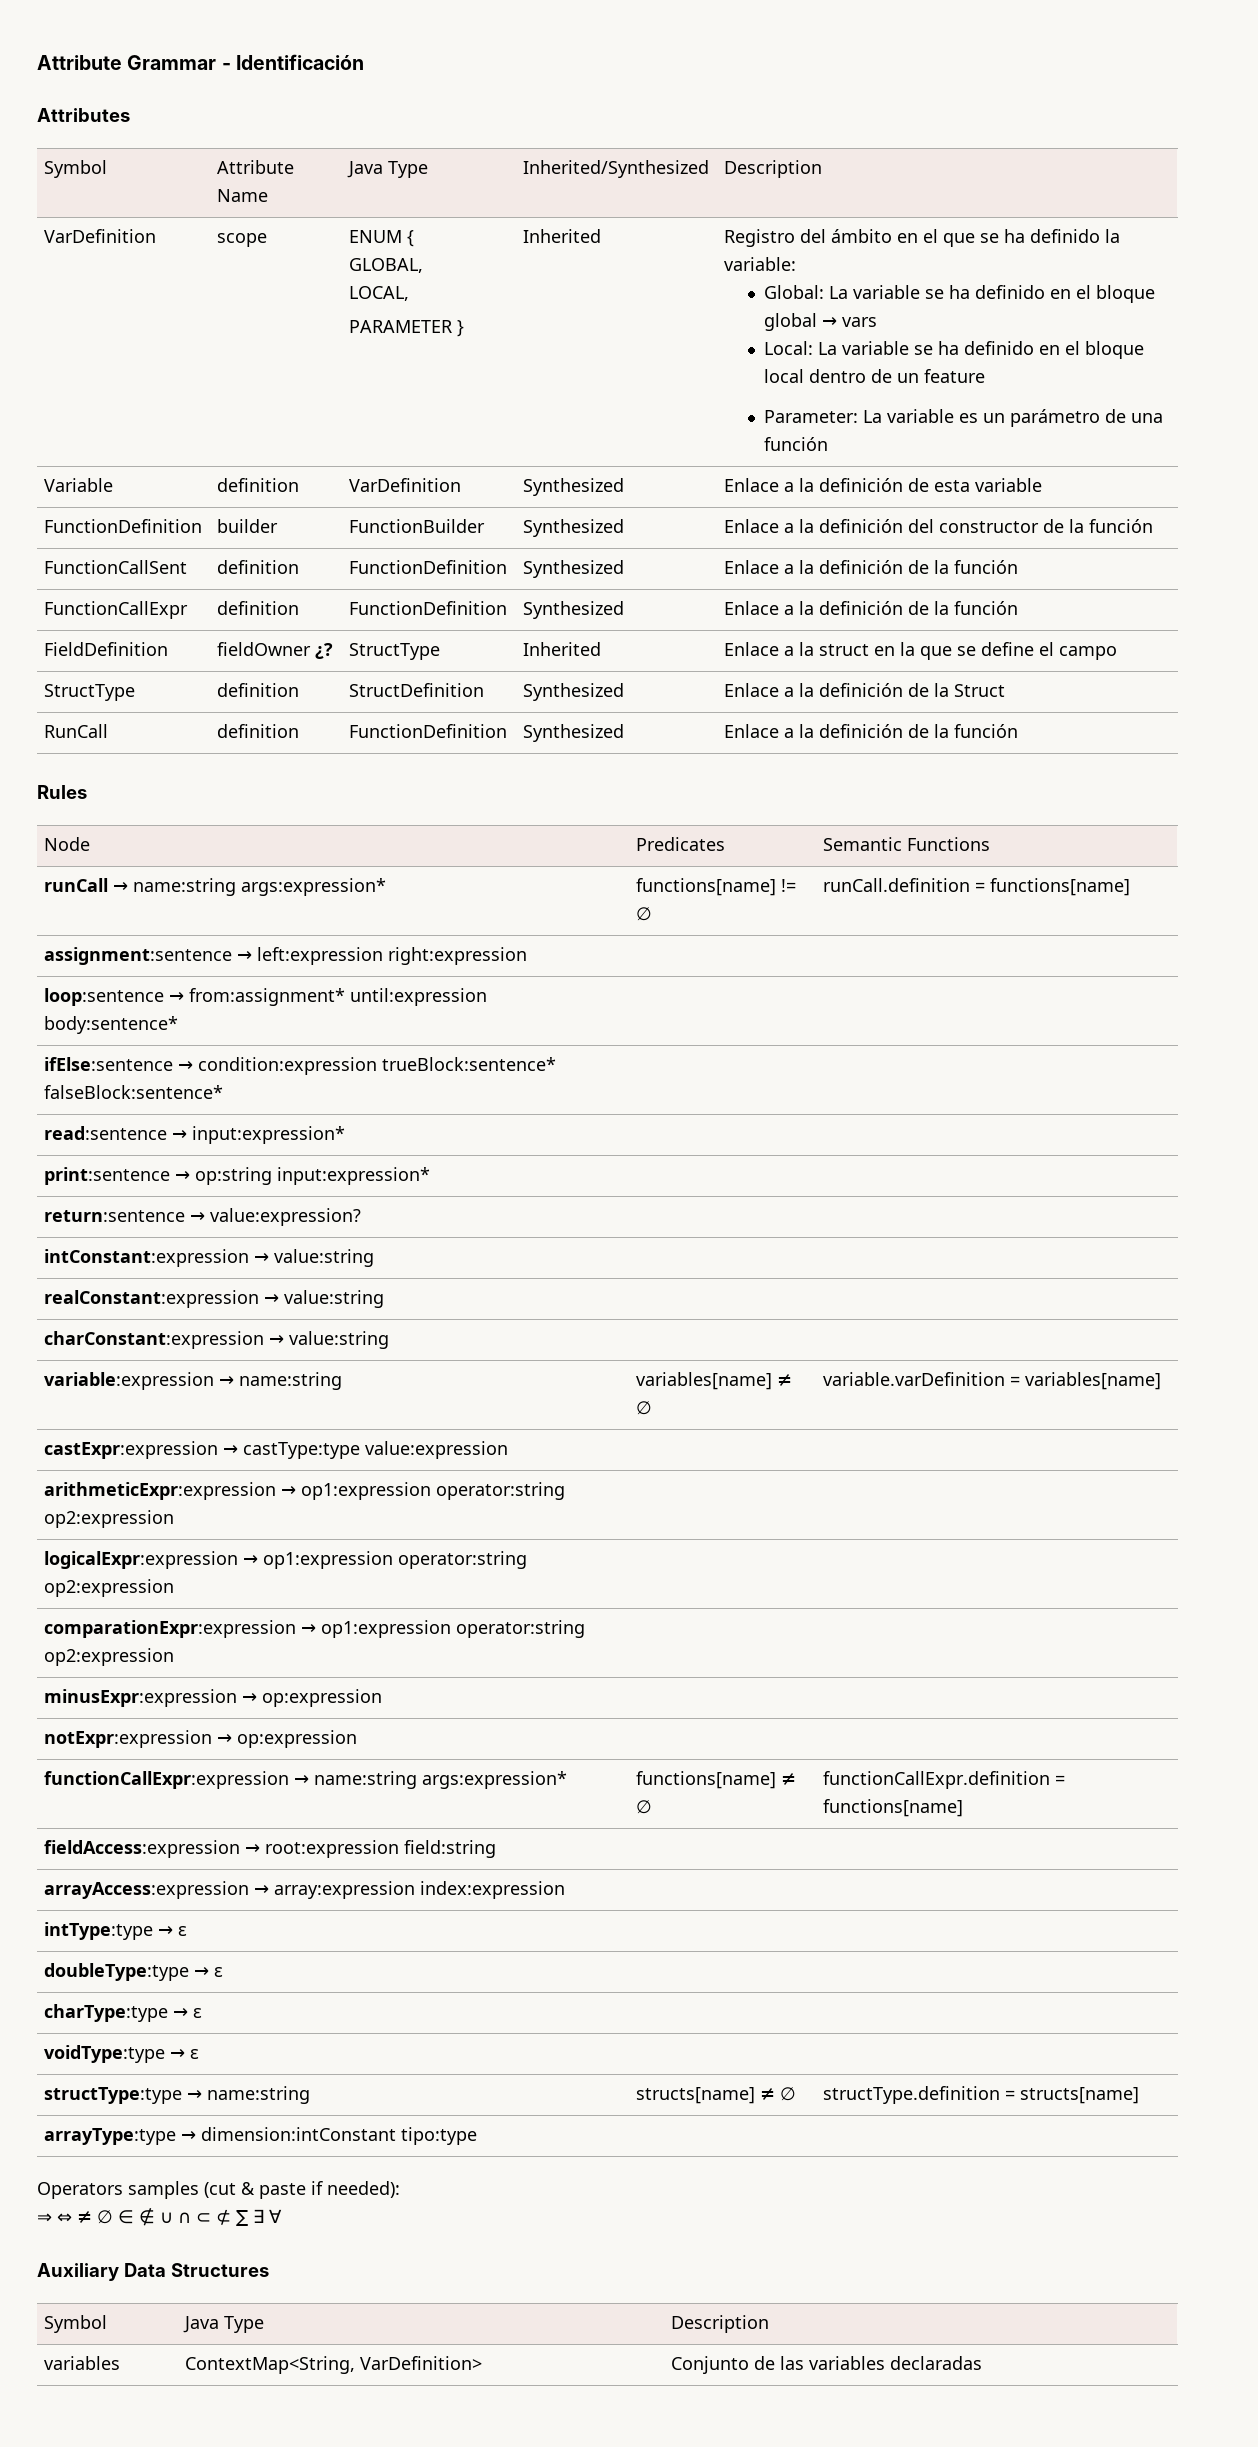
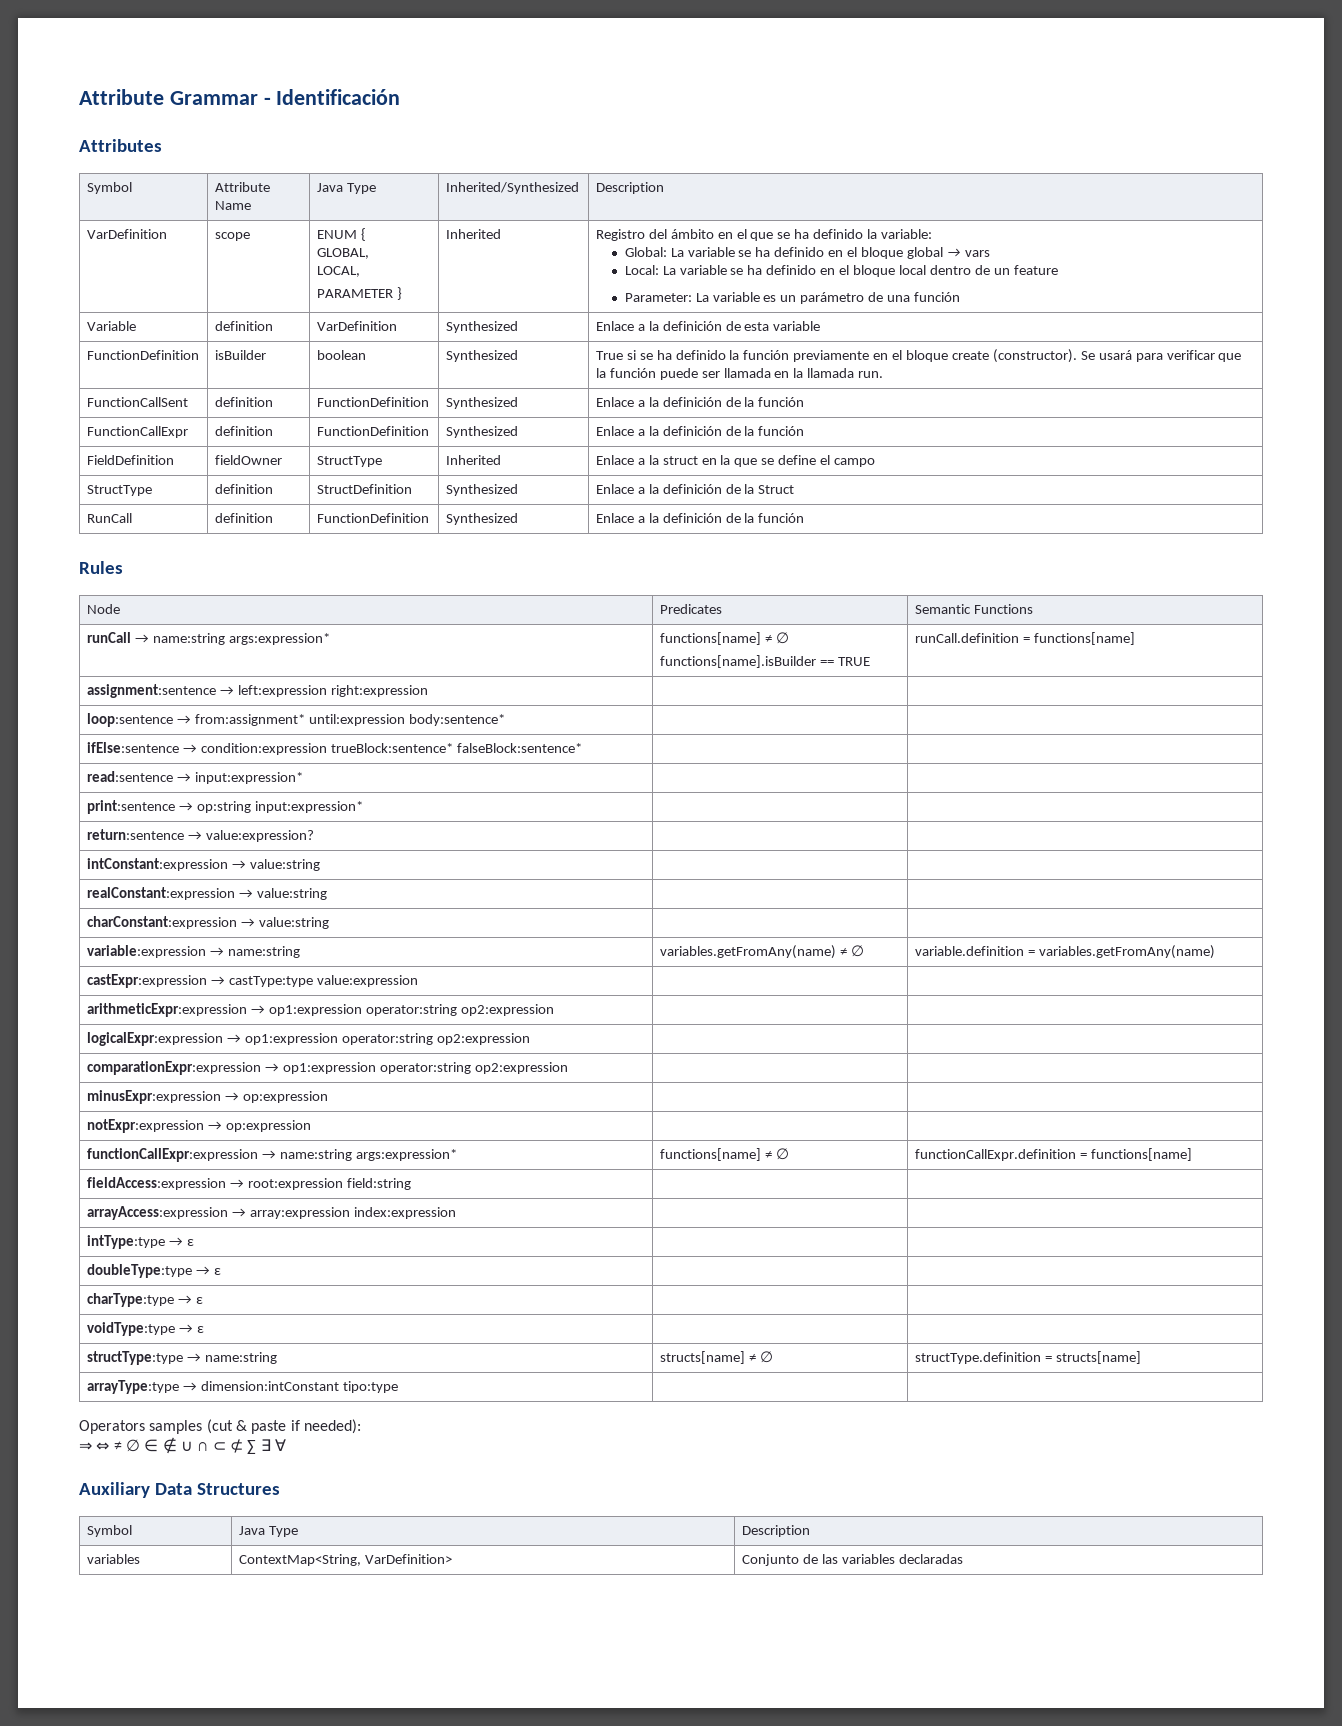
[217,519,279,533] [349,519,486,533] [523,519,625,537] [724,519,1154,533] builder | FunctionBuilder | Synthesized | Enlace a la definición del constructor de la función -> [214,350,266,360] [316,350,366,360] [445,350,518,362] [595,349,1242,363] [595,368,884,380] isBuilder | boolean | Synthesized | True si se ha definido la función previamente en el bloque create (constructor). Se usará para verificar que la función puede ser llamada en la llamada run.
[315,643,334,659] ¿? -> (282, 460) none
[781,879,797,892] [636,907,653,921] != ∅ -> [764,632,789,644] [659,655,870,668] ≠ ∅ // functions[name].isBuilder == TRUE
[636,1372,793,1390] [636,1401,653,1415] [823,1372,1162,1390] variables[name] ≠ ∅ | variable.varDefinition = variables[name] -> [659,945,864,959] [914,945,1215,959] variables.getFromAny(name) ≠ ∅ | variable.definition = variables.getFromAny(name)

